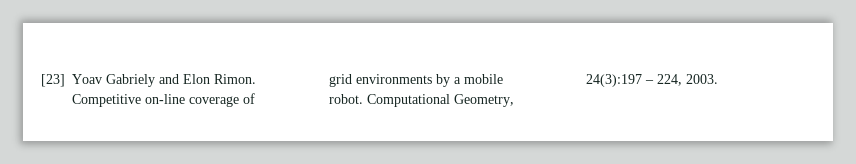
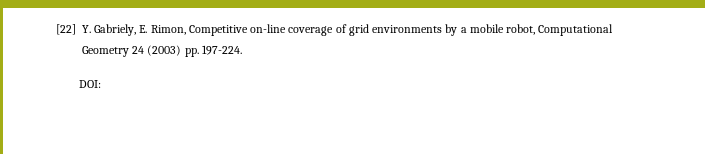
[41,74,256,87] [23] Yoav Gabriely and Elon Rimon. -> [56,24,186,36] [22] Y. Gabriely, E. Rimon,
[329,94,514,107] [586,74,718,87] robot. Computational Geometry, 24(3):197 – 224, 2003. -> [506,24,614,36] [82,45,242,57] [78,80,101,88] robot, Computational Geometry 24 (2003) pp. 197-224. // DOI:

